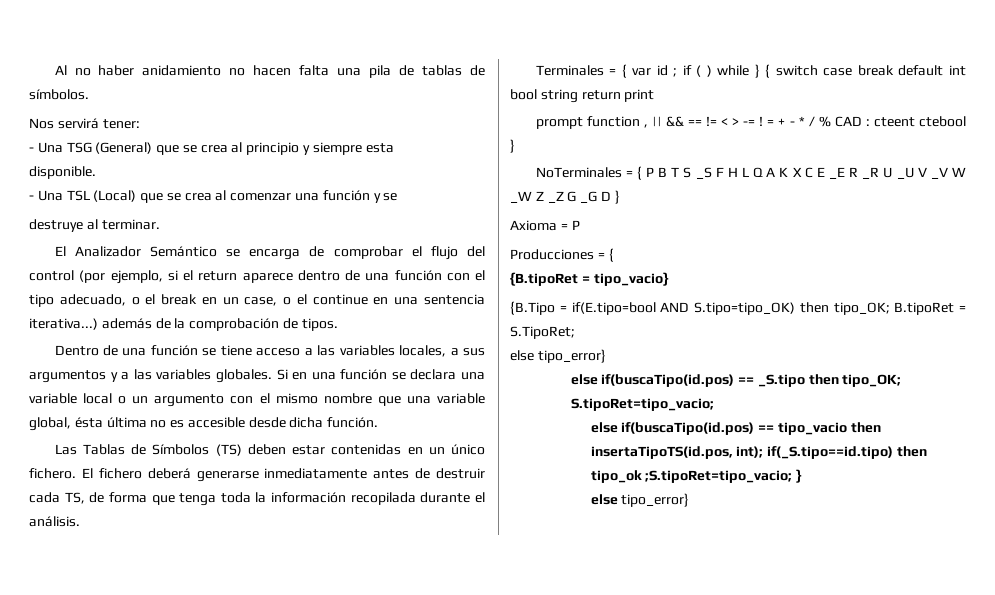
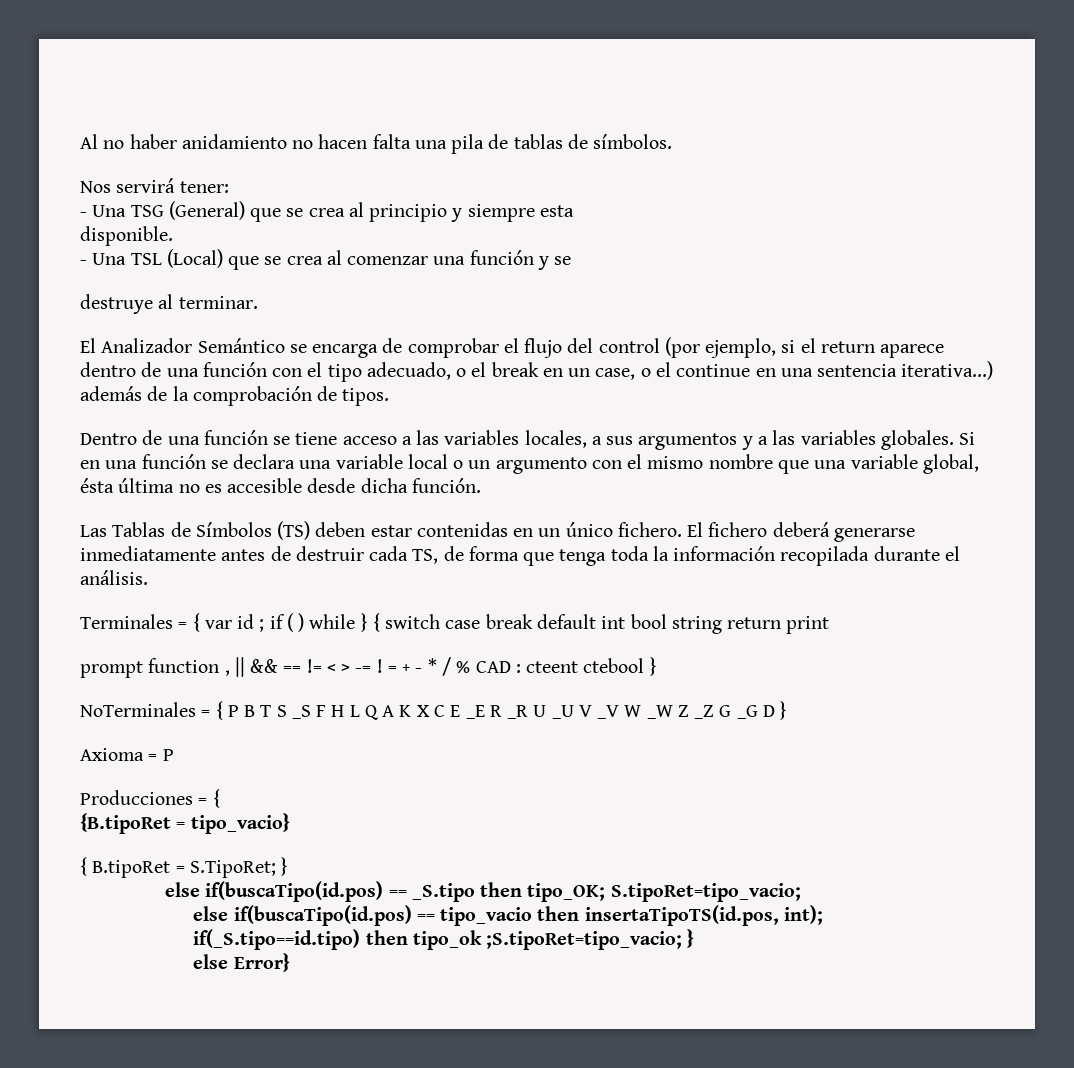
[510,301,890,315] {B.Tipo = if(E.tipo=bool AND S.tipo=tipo_OK) then tipo_OK; -> [80,857,87,876] {
[510,349,606,363] // else tipo_error} -> [281,857,289,876] }
[621,493,690,507] tipo_error} -> [233,953,290,972] Error}

